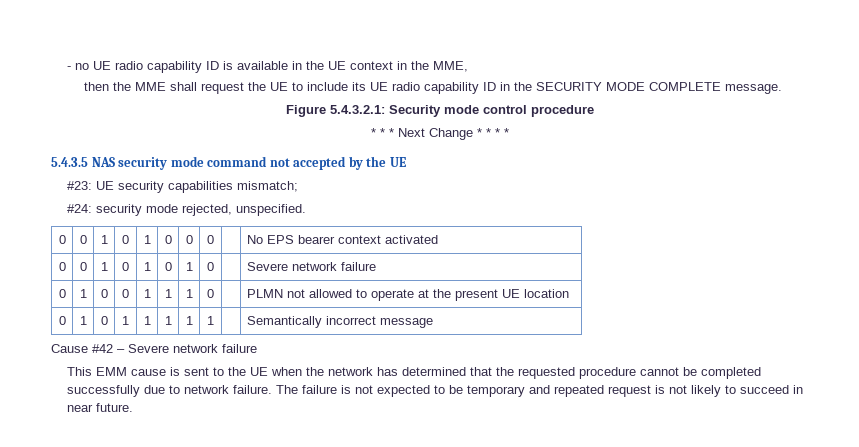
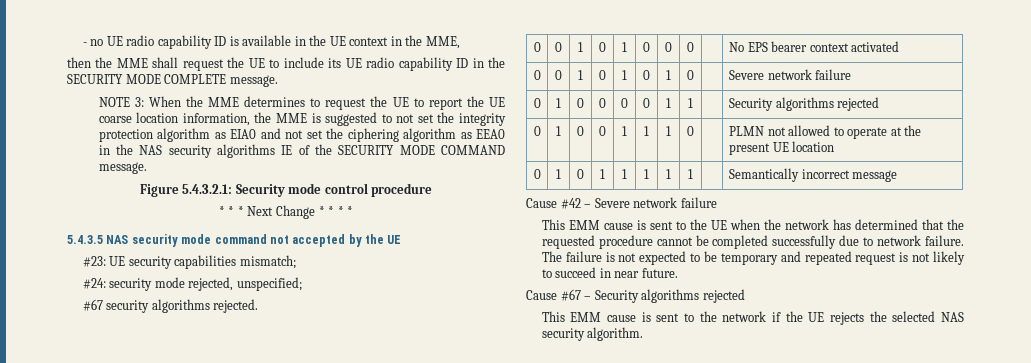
(782, 89) none -> [98,96,506,110] [98,112,507,126] [98,128,505,142] [98,144,506,158] [98,162,147,174] // NOTE 3: When the MME determines to request the UE to report the UE coarse location information, the MME is suggested to not set the integrity protection algorithm as EIA0 and not set the ciphering algorithm as EEA0 in the NAS security algorithms IE of the SECURITY MODE COMMAND message.
[235,204,306,216] unspecified. -> [236,277,302,291] [82,299,259,313] unspecified; // #67 security algorithms rejected.
(376, 266) none -> [533,98,541,108] [556,98,561,108] [577,98,584,108] [599,98,606,108] [621,98,628,108] [643,98,650,108] [666,98,671,108] [688,98,693,108] [728,97,880,111] // 0 | 1 | 0 | 0 | 0 | 0 | 1 | 1 | | Security algorithms rejected
(133, 407) none -> [526,289,745,303] [541,311,964,325] [541,327,644,341] // Cause #67 – Security algorithms rejected // This EMM cause is sent to the network if the UE rejects the selected NAS security algorithm.

